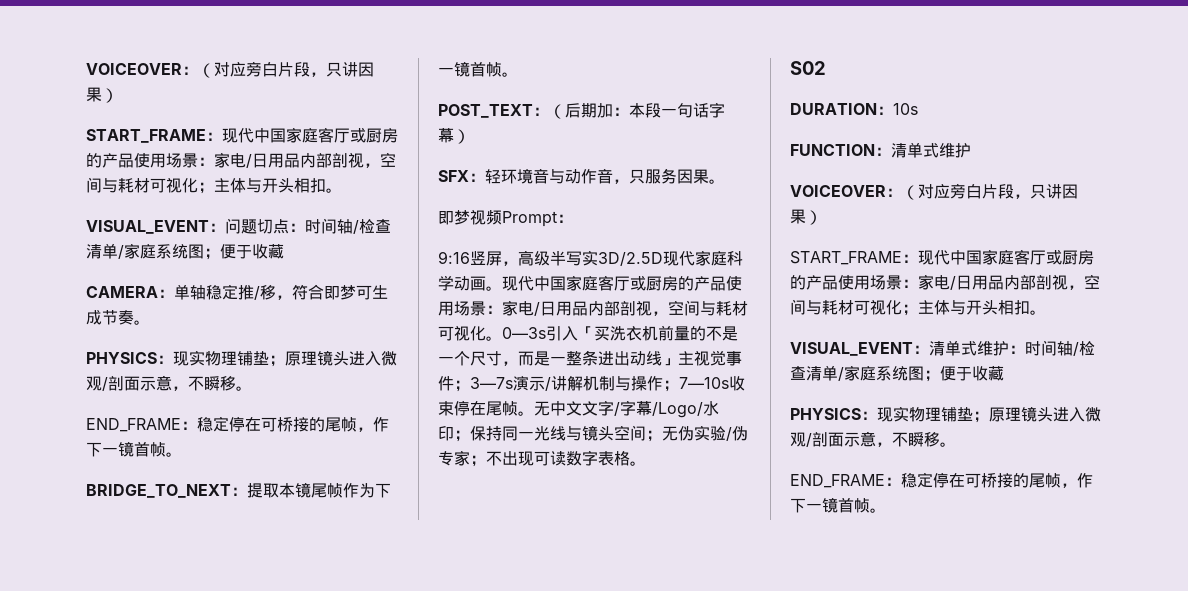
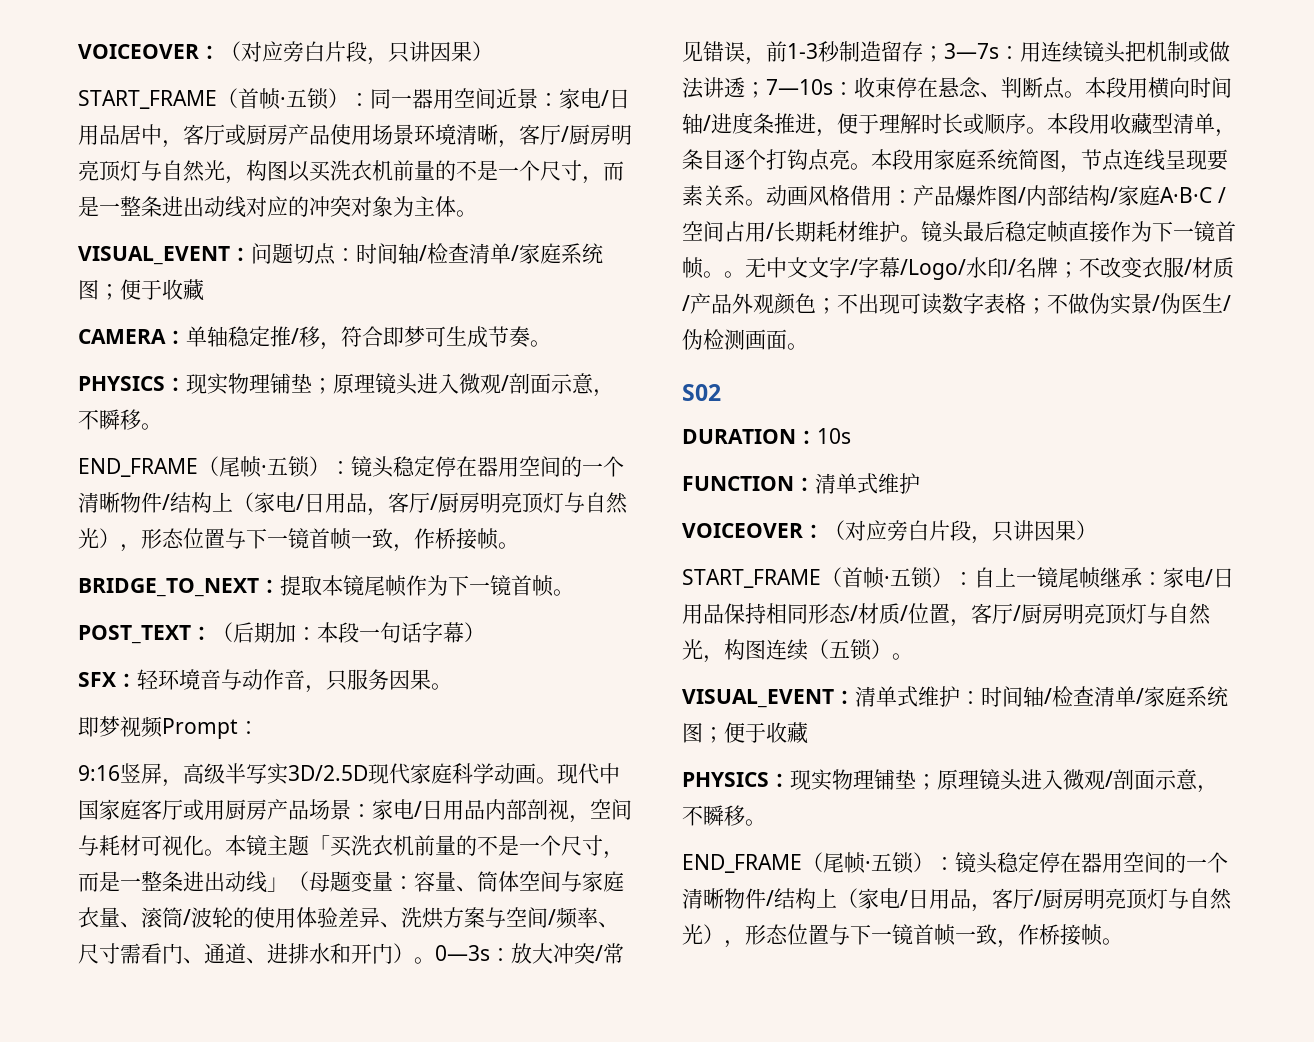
[86,61,374,78] [86,87,118,103] [86,127,398,143] [86,152,396,168] [86,177,326,194] VOICEOVER：（对应旁白片段，只讲因果） // START_FRAME：现代中国家庭客厅或厨房的产品使用场景：家电/日用品内部剖视，空间与耗材可视化；主体与开头相扣 -> [78,41,493,65] [78,88,630,110] [78,124,632,148] [78,160,624,184] [78,196,456,218] VOICEOVER：（对应旁白片段，只讲因果） // START_FRAME（首帧·五锁）：同一器用空间近景：家电/日用品居中，客厅或厨房产品使用场景环境清晰，客厅/厨房明亮顶灯与自然光，构图以买洗衣机前量的不是一个尺寸，而是一整条进出动线对应的冲突对象为主体
[181,416,389,432] [86,441,150,457] ：稳定停在可桥接的尾帧，作下一镜首 -> [198,456,624,478] [78,492,628,516] [78,528,477,552] （尾帧·五锁）：镜头稳定停在器用空间的一个清晰物件/结构上（家电/日用品，客厅/厨房明亮顶灯与自然光），形态位置与下一镜首帧一致，作桥接
[646,276,742,291] [438,301,454,316] 厨房的产品使用 -> [204,799,309,820] 用厨房产品
[502,326,578,341] 0—3s引入 -> [225,835,309,856] 本镜主题
[678,350,742,366] [438,376,745,392] [438,400,518,416] 主视觉事件；3—7s演示/讲解机制与操作；7—10s收束停在尾帧 -> [288,871,624,892] [78,907,619,929] [78,943,624,964] [682,41,1230,65] [682,77,1232,99] [682,112,1236,137] [682,149,1228,173] [682,185,1226,206] [682,221,1236,243] [682,257,724,279] （母题变量：容量、筒体空间与家庭衣量、滚筒/波轮的使用体验差异、洗烘方案与空间/频率、尺寸需看门、通道、进排水和开门）。0—3s：放大冲突/常见错误，前1-3秒制造留存；3—7s：用连续镜头把机制或做法讲透；7—10s：收束停在悬念、判断点。本段用横向时间轴/进度条推进，便于理解时长或顺序。本段用收藏型清单，条目逐个打钩点亮。本段用家庭系统简图，节点连线呈现要素关系。动画风格借用：产品爆炸图/内部结构/家庭A·B·C /空间占用/长期耗材维护。镜头最后稳定帧直接作为下一镜首帧。
[454,425,748,442] [438,450,470,466] ；保持同一光线与镜头空间；无伪实验/伪专家 -> [1008,257,1234,278] [682,293,816,315] /名牌；不改变衣服/材质/产品外观颜色
(630, 458) none -> [1026,293,1231,315] [682,329,787,350] ；不做伪实景/伪医生/伪检测画面
[902,249,1094,265] [790,274,1100,290] [790,299,1030,316] ：现代中国家庭客厅或厨房的产品使用场景：家电/日用品内部剖视，空间与耗材可视化；主体与开头相扣 -> [821,567,1234,589] [682,603,1211,627] [682,639,892,663] （首帧·五锁）：自上一镜尾帧继承：家电/日用品保持相同形态/材质/位置，客厅/厨房明亮顶灯与自然光，构图连续（五锁）
[885,472,1093,488] [790,497,854,513] ：稳定停在可桥接的尾帧，作下一镜首 -> [802,852,1228,874] [682,888,1232,912] [682,924,1081,948] （尾帧·五锁）：镜头稳定停在器用空间的一个清晰物件/结构上（家电/日用品，客厅/厨房明亮顶灯与自然光），形态位置与下一镜首帧一致，作桥接

